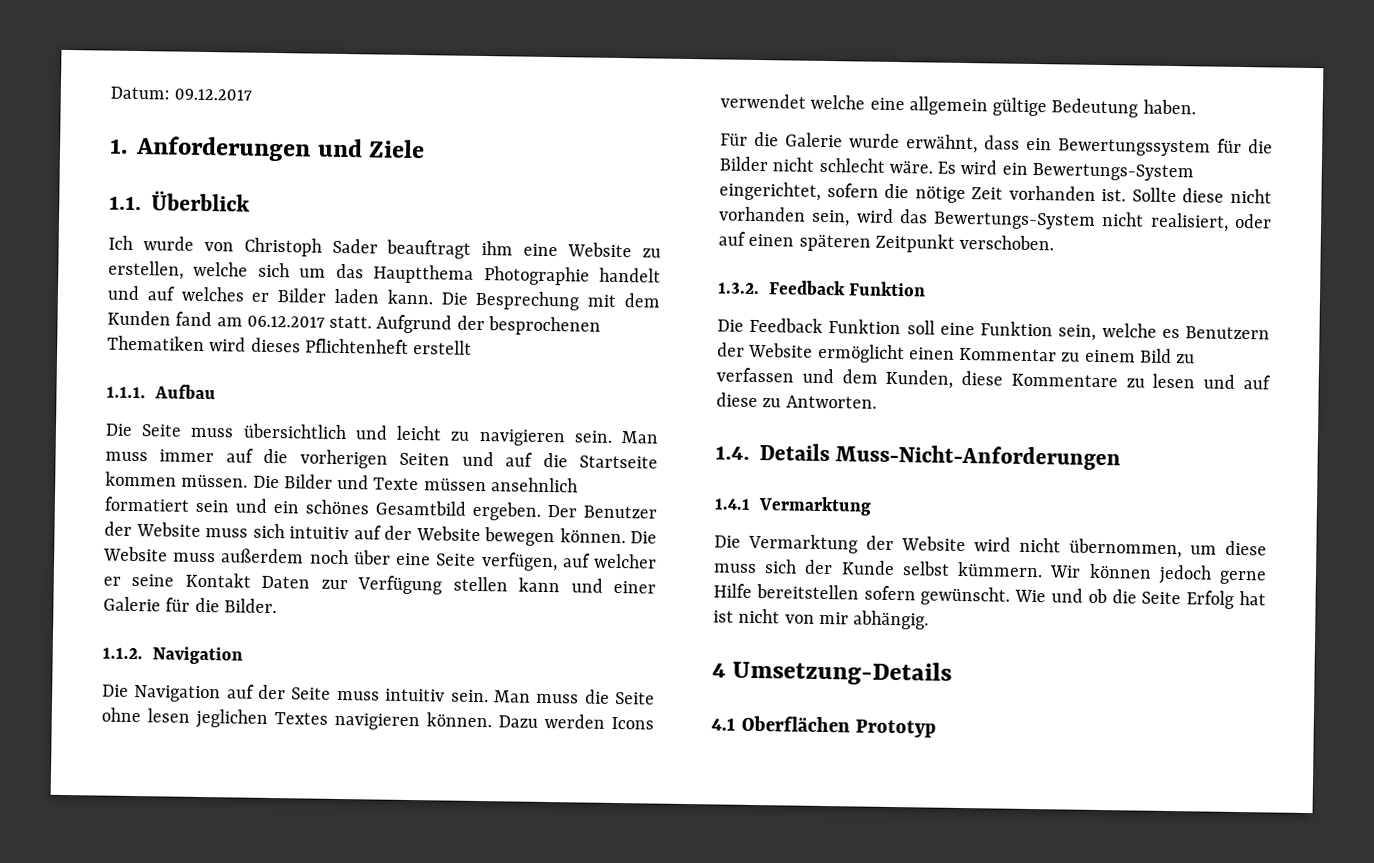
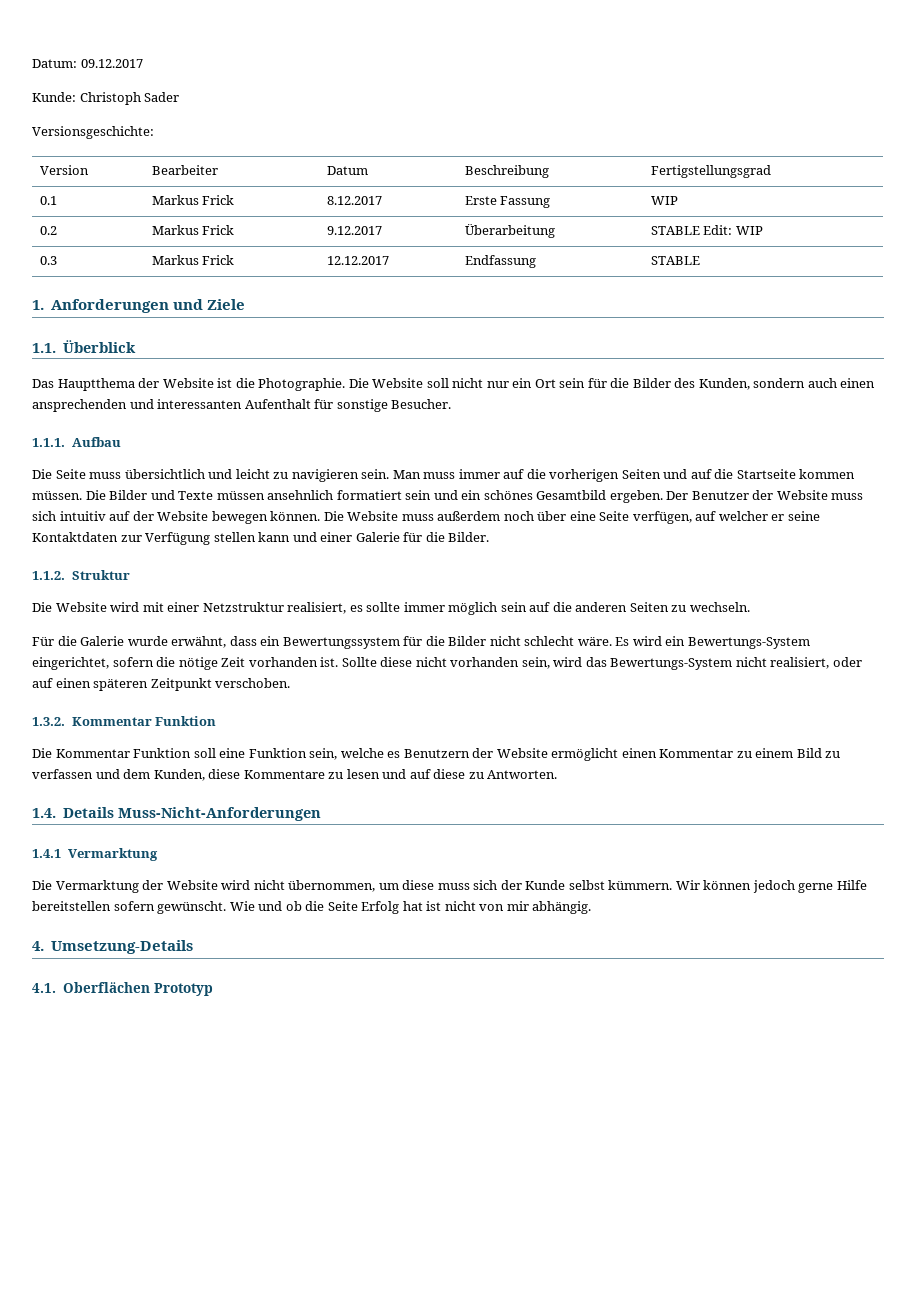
(253, 94) none -> [32,92,180,105] [32,126,154,139] [39,165,89,175] [151,165,218,175] [326,166,368,175] [464,165,549,178] [650,165,771,178] [39,196,57,205] [151,195,235,205] [326,196,382,205] [464,196,551,208] [650,196,678,205] [39,226,57,235] [151,225,235,235] [326,226,382,235] [464,224,555,238] [650,225,763,235] [39,256,57,265] [151,255,235,265] [326,256,389,265] [464,255,536,268] [650,256,700,265] // Kunde: Christoph Sader // Versionsgeschichte: // Version | Bearbeiter | Datum | Beschreibung | Fertigstellungsgrad // 0.1 | Markus Frick | 8.12.2017 | Erste Fassung | WIP // 0.2 | Markus Frick | 9.12.2017 | Überarbeitung | STABLE Edit: WIP // 0.3 | Markus Frick | 12.12.2017 | Endfassung | STABLE
[108,235,662,259] [108,260,661,286] [107,285,661,311] [107,310,601,336] [107,335,473,355] Ich wurde von Christoph Sader beauftragt ihm eine Website zu erstellen, welche sich um das Hauptthema Photographie handelt und auf welches er Bilder laden kann. Die Besprechung mit dem Kunden fand am 06.12.2017 statt. Aufgrund der besprochenen Thematiken wird dieses Pflichtenheft erstellt -> [32,378,876,391] [32,399,452,412] Das Hauptthema der Website ist die Photographie. Die Website soll nicht nur ein Ort sein für die Bilder des Kunden, sondern auch einen ansprechenden und interessanten Aufenthalt für sonstige Besucher.
[184,572,311,589] Kontakt Daten -> [32,532,118,542] Kontaktdaten
[151,646,243,665] [102,684,656,705] [101,707,654,731] [720,93,1196,118] Navigation // Die Navigation auf der Seite muss intuitiv sein. Man muss die Seite ohne lesen jeglichen Textes navigieren können. Dazu werden Icons verwendet welche eine allgemein gültige Bedeutung haben. -> [71,570,130,580] [32,602,750,615] Struktur // Die Website wird mit einer Netzstruktur realisiert, es sollte immer möglich sein auf die anderen Seiten zu wechseln.
[767,280,846,296] Feedback -> [71,717,152,726] Kommentar
[749,317,824,333] Feedback -> [55,749,130,758] Kommentar
[712,663,726,678] 4 -> [32,941,44,951] 4.
[711,717,736,731] 4.1 -> [32,983,56,993] 4.1.

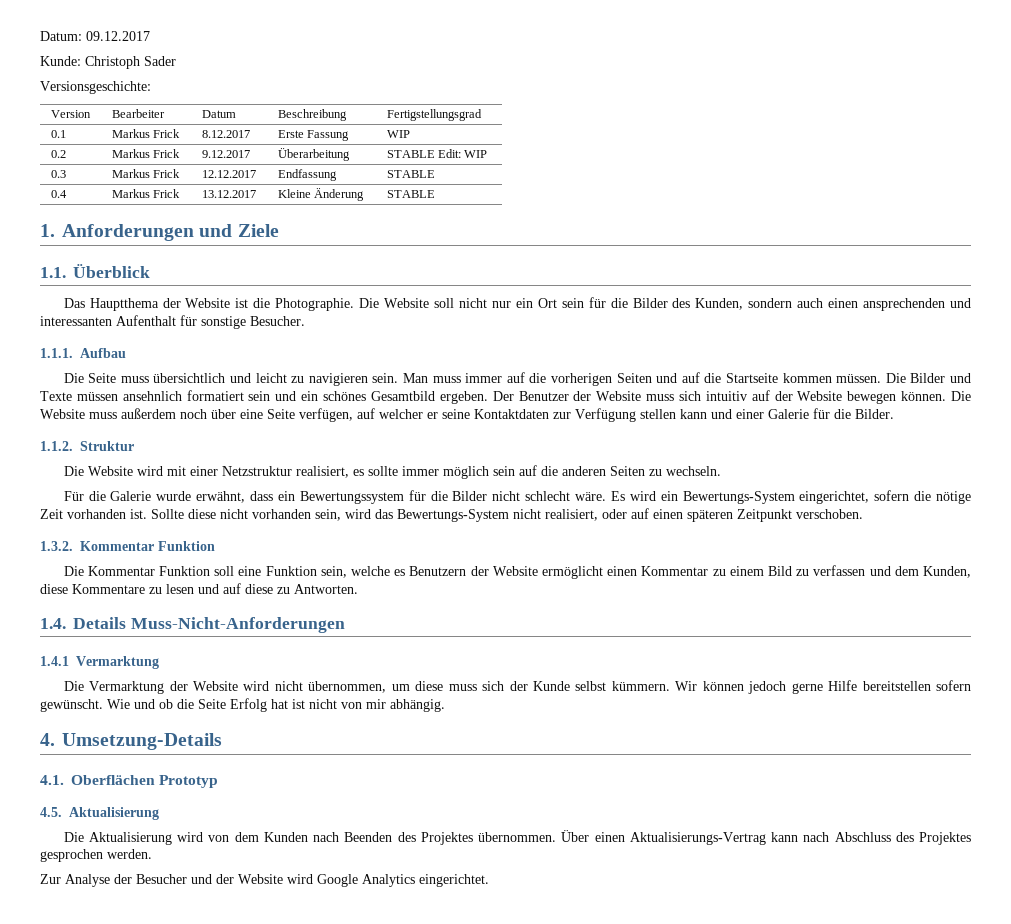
(700, 260) none -> [50,190,67,198] [111,189,180,198] [201,190,256,198] [277,188,364,201] [386,190,435,198] // 0.4 | Markus Frick | 13.12.2017 | Kleine Änderung | STABLE
(213, 989) none -> [40,807,159,820] [63,830,972,845] [40,849,152,862] [40,874,489,887] // 4.5. Aktualisierung // Die Aktualisierung wird von dem Kunden nach Beenden des Projektes übernommen. Über einen Aktualisierungs-Vertrag kann nach Abschluss des Projektes gesprochen werden. // Zur Analyse der Besucher und der Website wird Google Analytics eingerichtet.

